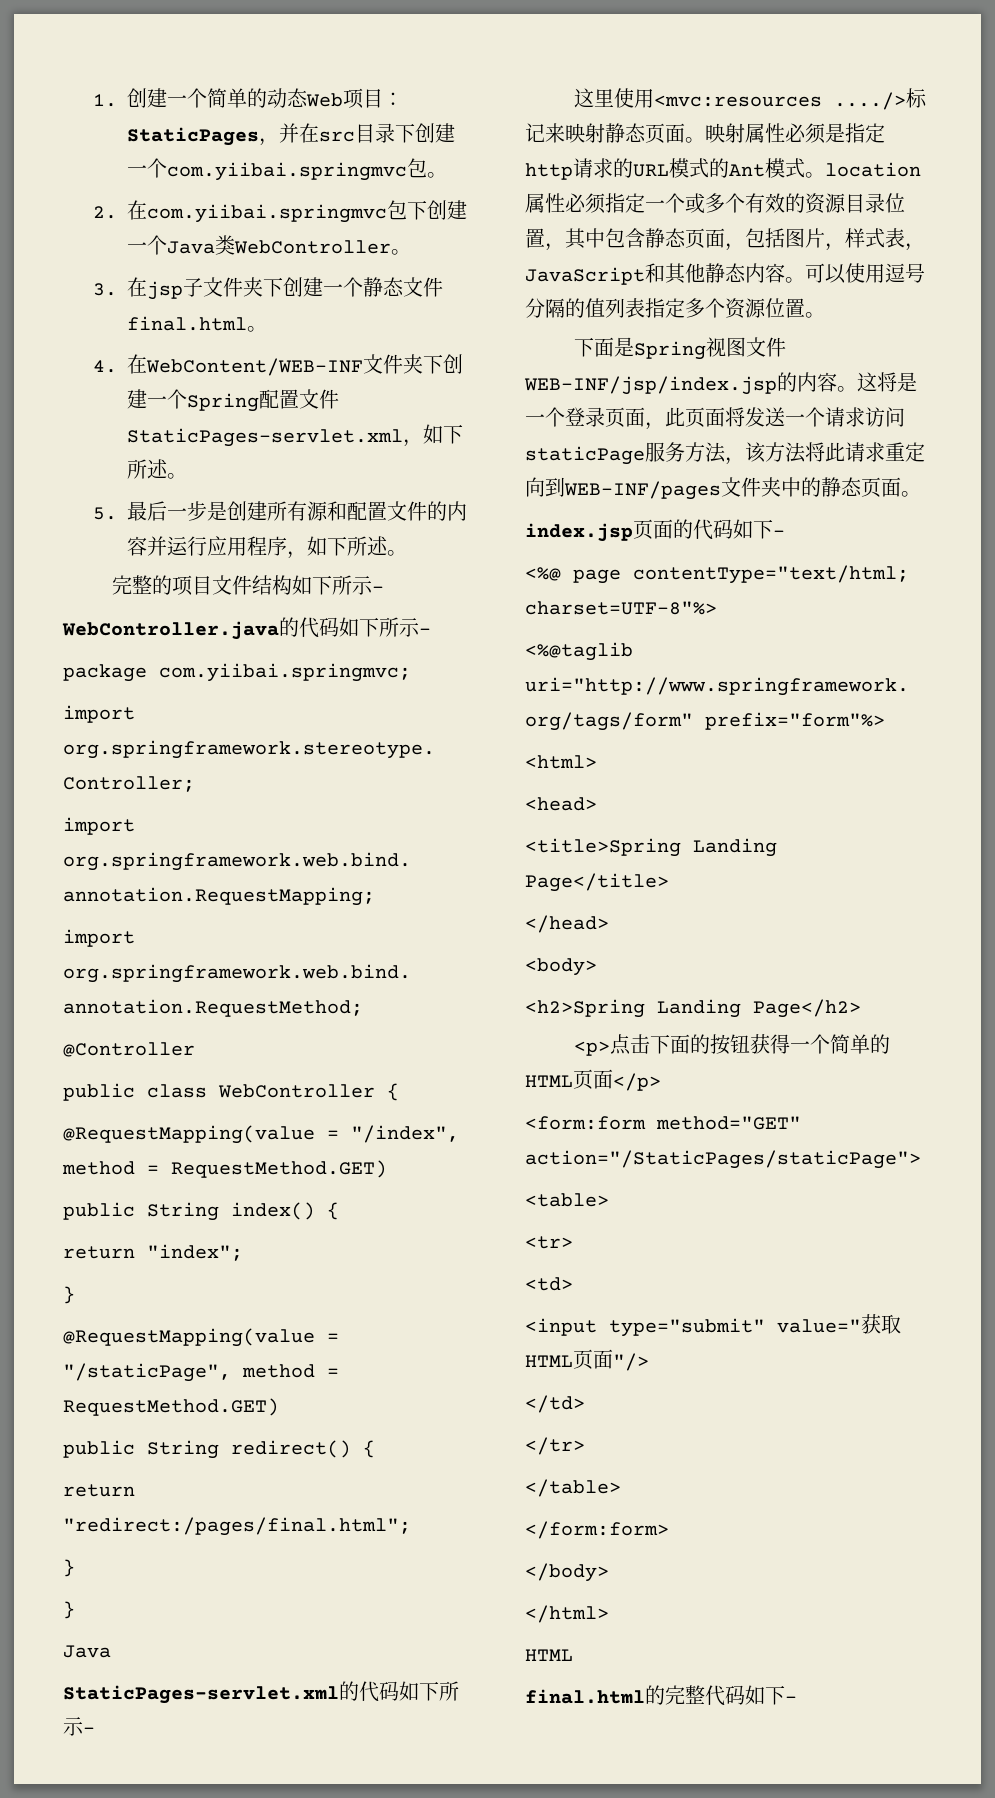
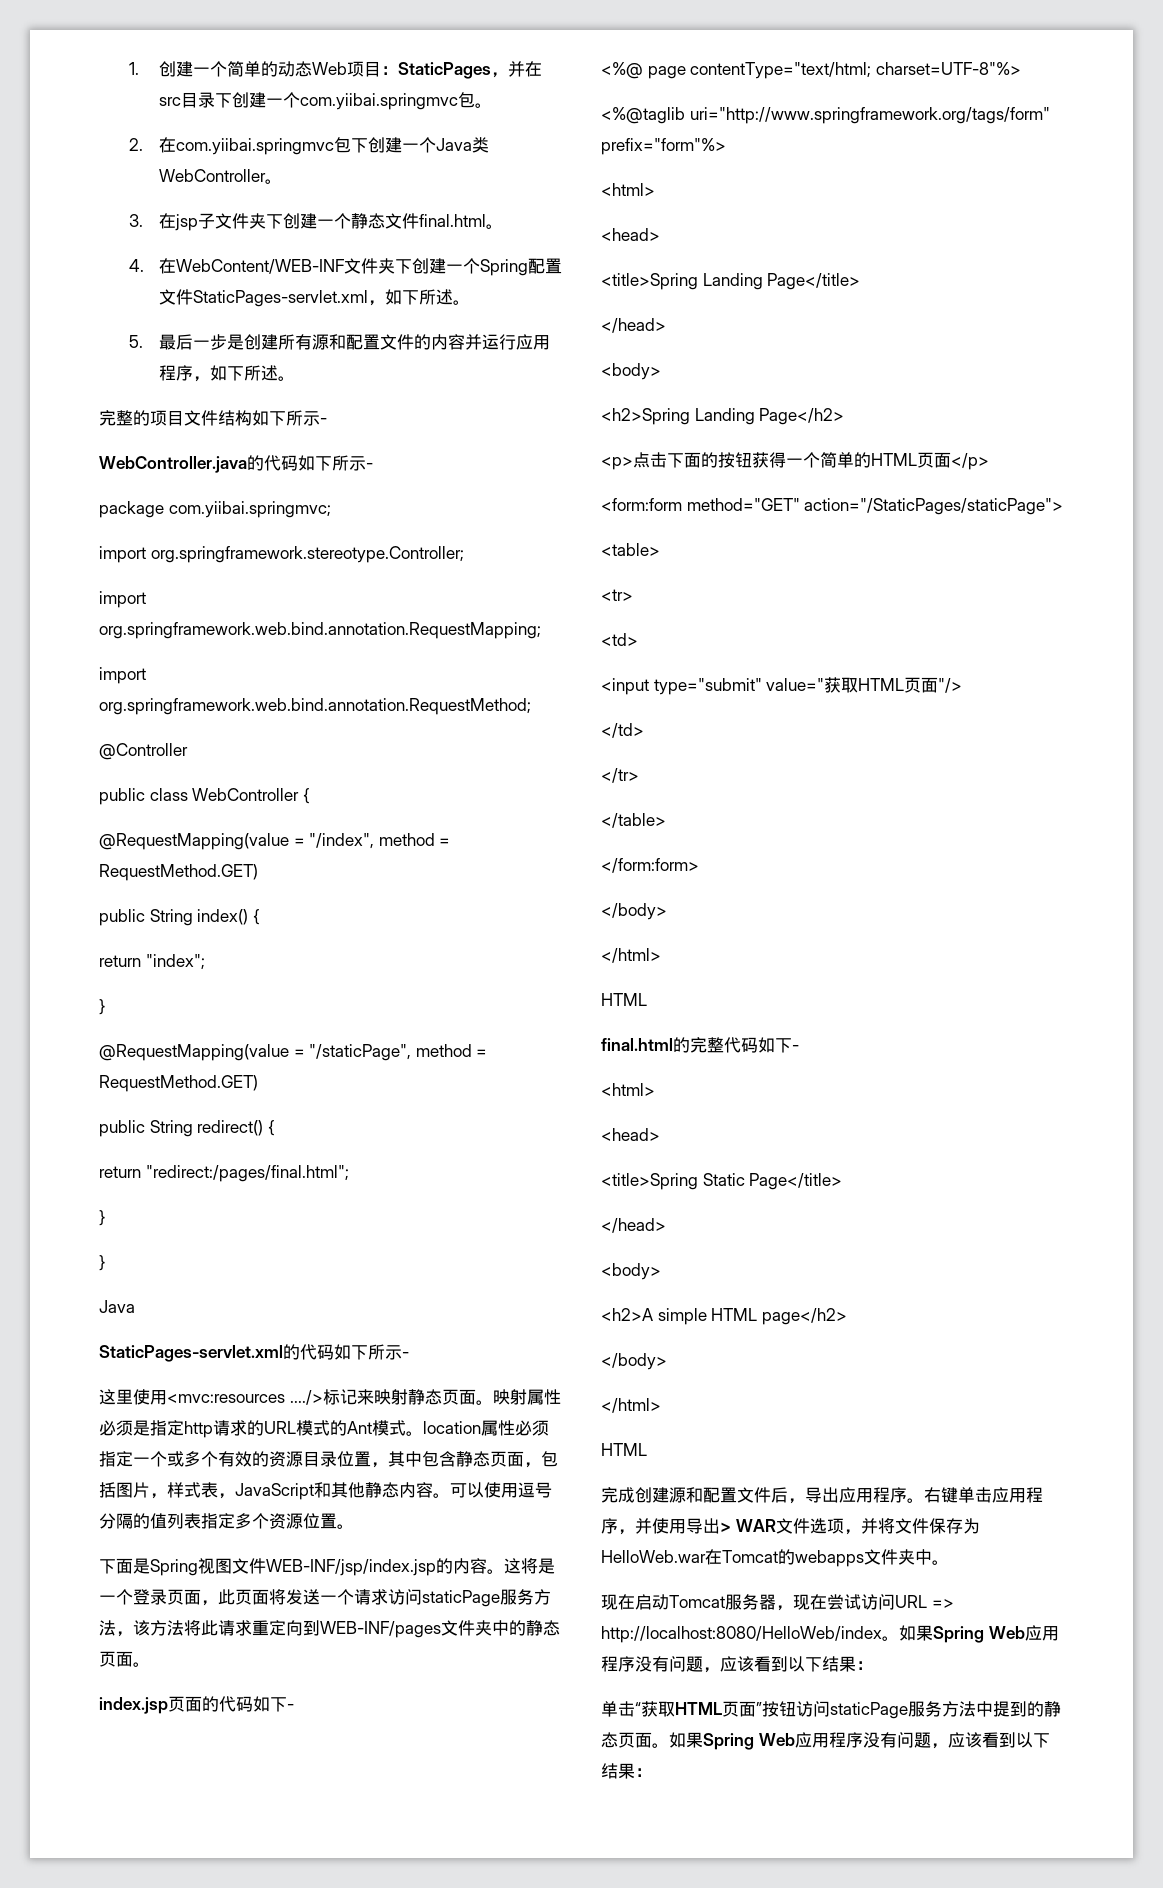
(797, 1699) none -> [601,1083,655,1096] [601,1128,660,1141] [601,1173,843,1190] [601,1218,666,1233] [601,1263,661,1280] [601,1308,847,1325] [601,1353,667,1370] [601,1398,661,1413] [601,1443,647,1456] [601,1487,1043,1504] [601,1518,980,1535] [601,1549,949,1567] [601,1594,954,1611] [601,1625,1059,1643] [601,1656,873,1673] [601,1701,1061,1719] [601,1732,1050,1750] [601,1763,652,1779] // <html> // <head> // <title>Spring Static Page</title> // </head> // <body> // <h2>A simple HTML page</h2> // </body> // </html> // HTML // 完成创建源和配置文件后，导出应用程序。右键单击应用程序，并使用导出> WAR文件选项，并将文件保存为HelloWeb.war在Tomcat的webapps文件夹中。 // 现在启动Tomcat服务器，现在尝试访问URL => http://localhost:8080/HelloWeb/index。如果Spring Web应用程序没有问题，应该看到以下结果： // 单击“获取HTML页面”按钮访问staticPage服务方法中提到的静态页面。如果Spring Web应用程序没有问题，应该看到以下结果：

